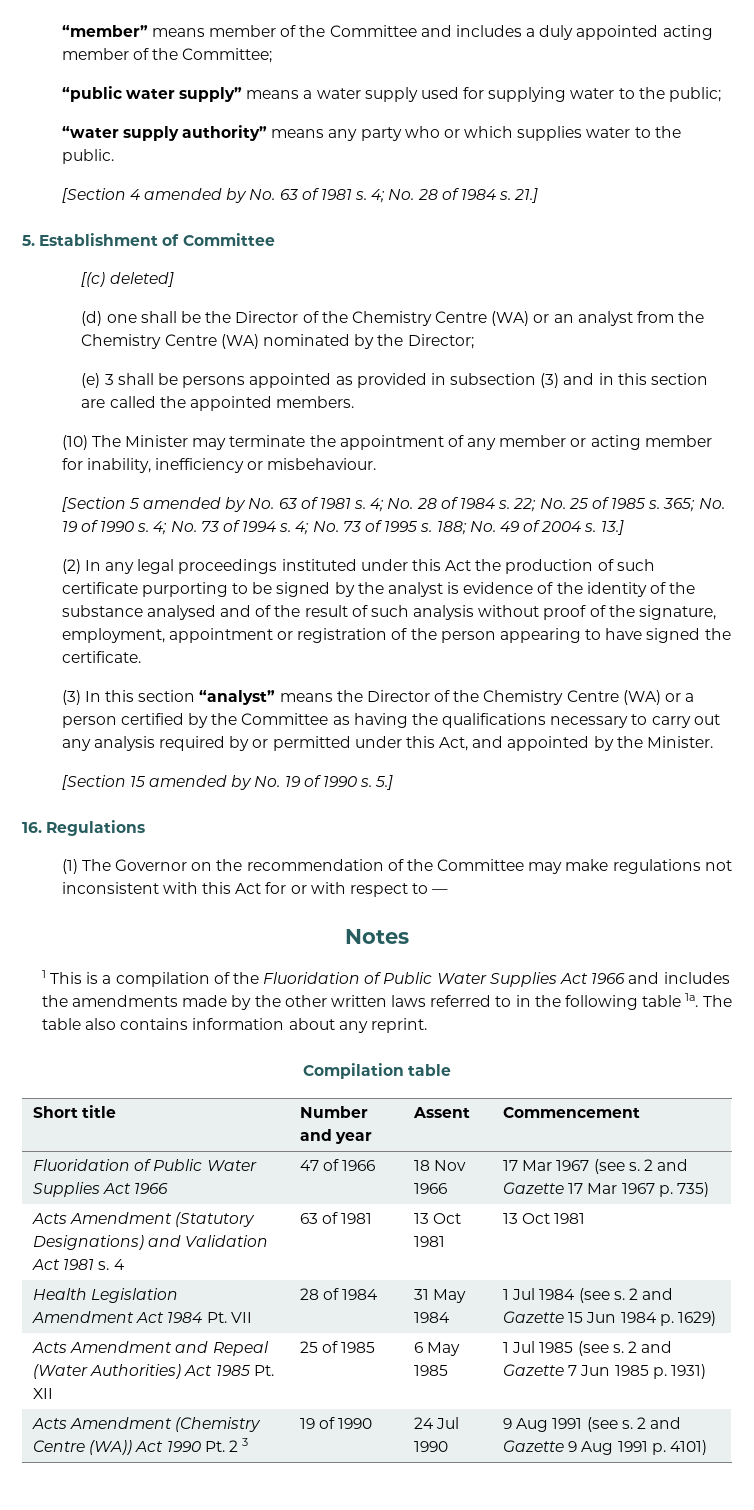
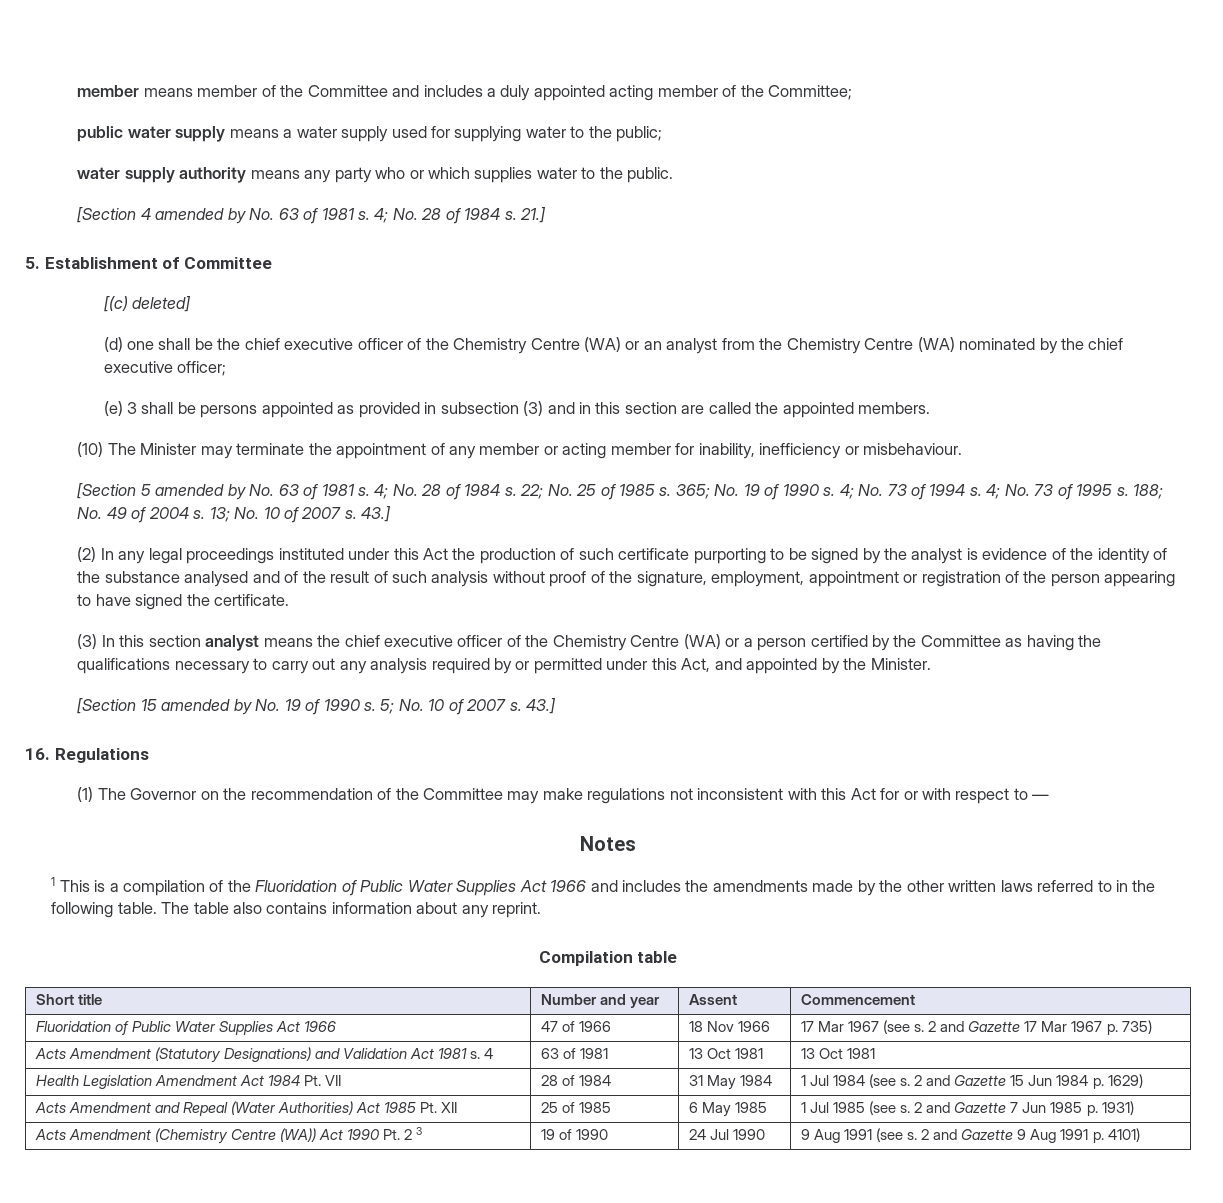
[61,25,148,37] “member” -> [77,85,140,97] member
[61,86,242,102] “public water supply” -> [77,126,226,142] public water supply
[61,125,267,141] “water supply authority” -> [77,167,247,183] water supply authority
[235,311,299,323] Director -> [244,338,403,350] chief executive officer
[407,334,474,349] Director; -> [1088,338,1124,350] [103,361,226,376] chief executive officer;
[600,520,624,535] 13.] -> [209,506,392,523] 13; No. 10 of 2007 s. 43.]
[199,690,276,705] “analyst” -> [205,635,260,651] analyst
[366,690,430,702] Director -> [344,635,503,647] chief executive officer
[375,775,394,790] 5.] -> [380,698,557,715] 5; No. 10 of 2007 s. 43.]
[642,993,699,1007] table 1a. -> [117,902,157,914] table.

